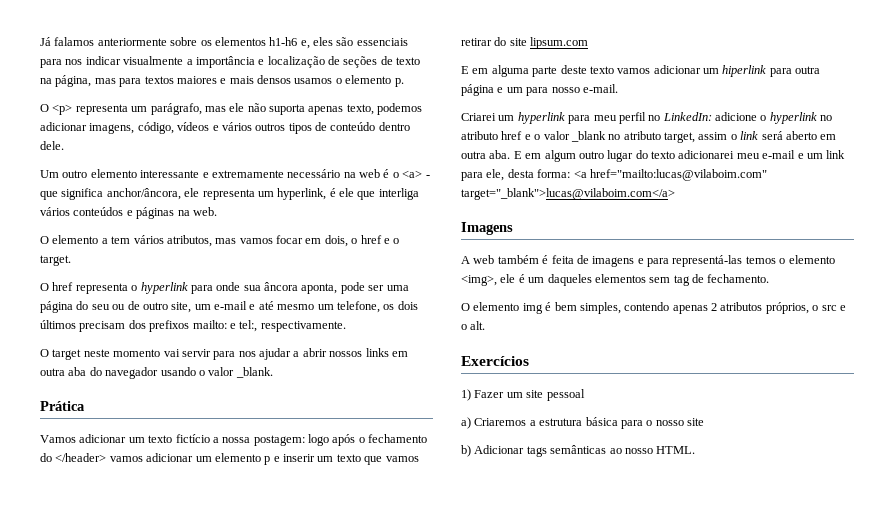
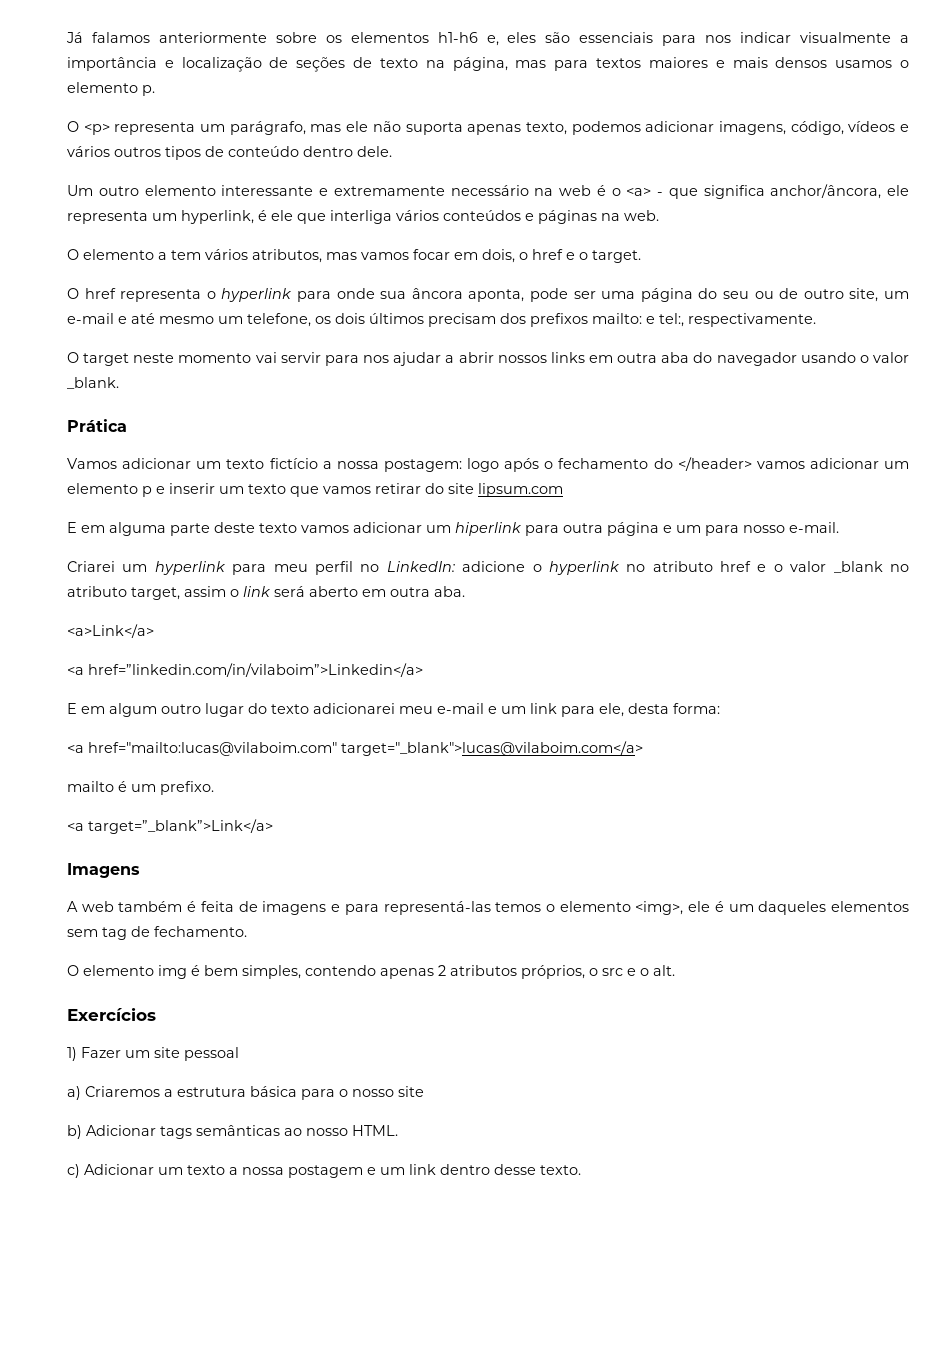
(511, 154) none -> [67,624,154,638] [67,663,423,677] // <a>Link</a> // <a href=”linkedin.com/in/vilaboim”>Linkedin</a> //
(571, 173) none -> (720, 708) //
(675, 194) none -> [67,781,214,795] [67,819,273,834] // mailto é um prefixo. // <a target=”_blank”>Link</a>
(696, 450) none -> [67,1164,581,1178] // c) Adicionar um texto a nossa postagem e um link dentro desse texto.

